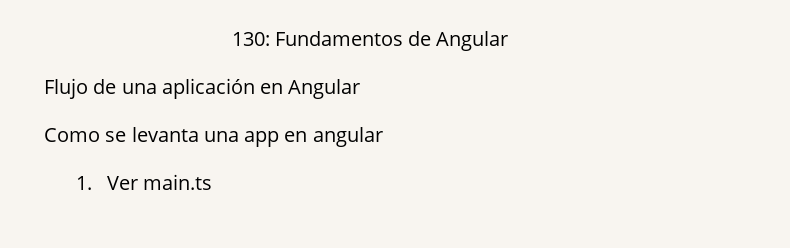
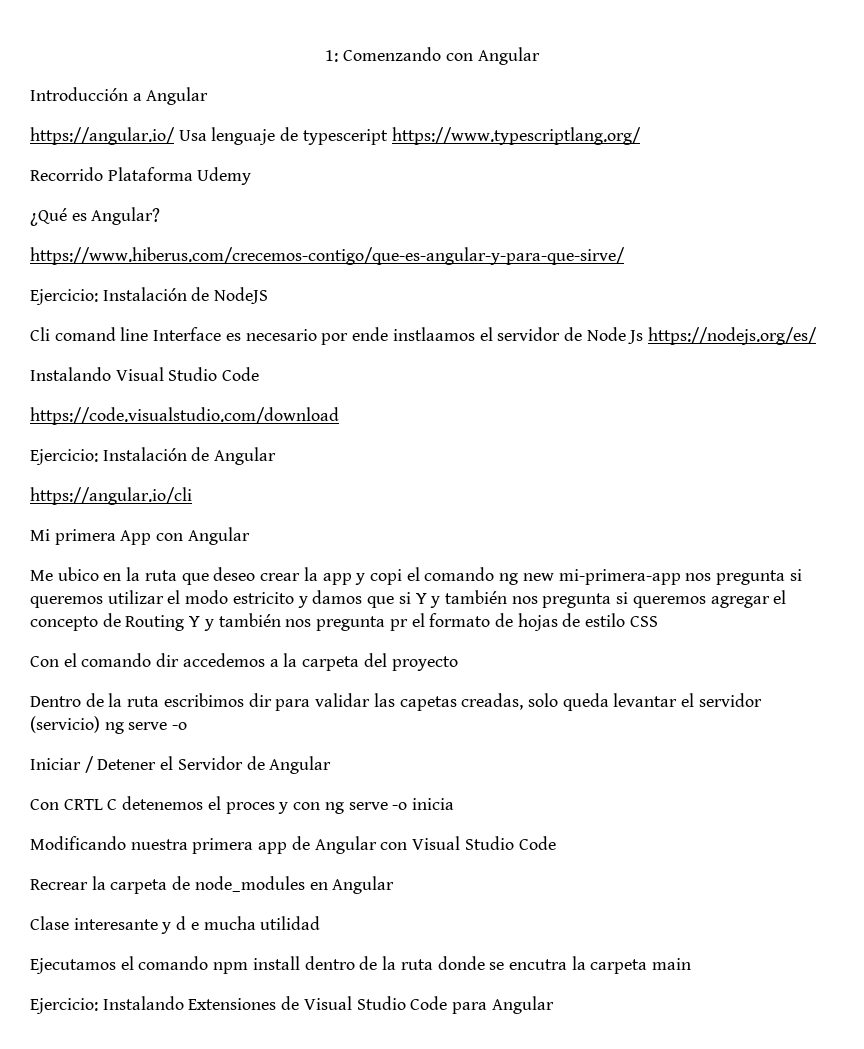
[231,31,509,51] [44,78,361,99] [44,127,383,147] [75,174,213,190] 130: Fundamentos de Angular // Flujo de una aplicación en Angular // Como se levanta una app en angular // 1. Ver main.ts -> [325,47,540,65] [30,87,209,105] [30,127,641,145] [30,167,252,185] [30,207,161,226] [30,247,625,265] [30,287,269,305] [30,327,818,345] [30,367,260,381] [30,407,339,425] [30,447,277,465] [30,487,192,505] [30,527,250,545] [30,567,802,585] [30,590,787,608] [30,613,658,631] [30,653,458,671] [30,693,762,711] [30,716,188,734] [30,756,332,774] [30,796,454,814] [30,836,556,854] [30,876,395,894] [30,916,321,934] [30,956,692,974] [30,996,554,1014] 1: Comenzando con Angular // Introducción a Angular // https://angular.io/ Usa lenguaje de typesceript https://www.typescriptlang.org/ // Recorrido Plataforma Udemy // ¿Qué es Angular? // https://www.hiberus.com/crecemos-contigo/que-es-angular-y-para-que-sirve/ // Ejercicio: Instalación de NodeJS // Cli comand line Interface es necesario por ende instlaamos el servidor de Node Js https://nodejs.org/es/ // Instalando Visual Studio Code // https://code.visualstudio.com/download // Ejercicio: Instalación de Angular // https://angular.io/cli // Mi primera App con Angular // Me ubico en la ruta que deseo crear la app y copi el comando ng new mi-primera-app nos pregunta si queremos utilizar el modo estricito y damos que si Y y también nos pregunta si queremos agregar el concepto de Routing Y y también nos pregunta pr el formato de hojas de estilo CSS // Con el comando dir accedemos a la carpeta del proyecto // Dentro de la ruta escribimos dir para validar las capetas creadas, solo queda levantar el servidor (servicio) ng serve -o // Iniciar / Detener el Servidor de Angular // Con CRTL C detenemos el proces y con ng serve -o inicia // Modificando nuestra primera app de Angular con Visual Studio Code // Recrear la carpeta de node_modules en Angular // Clase interesante y d e mucha utilidad // Ejecutamos el comando npm install dentro de la ruta donde se encutra la carpeta main // Ejercicio: Instalando Extensiones de Visual Studio Code para Angular

